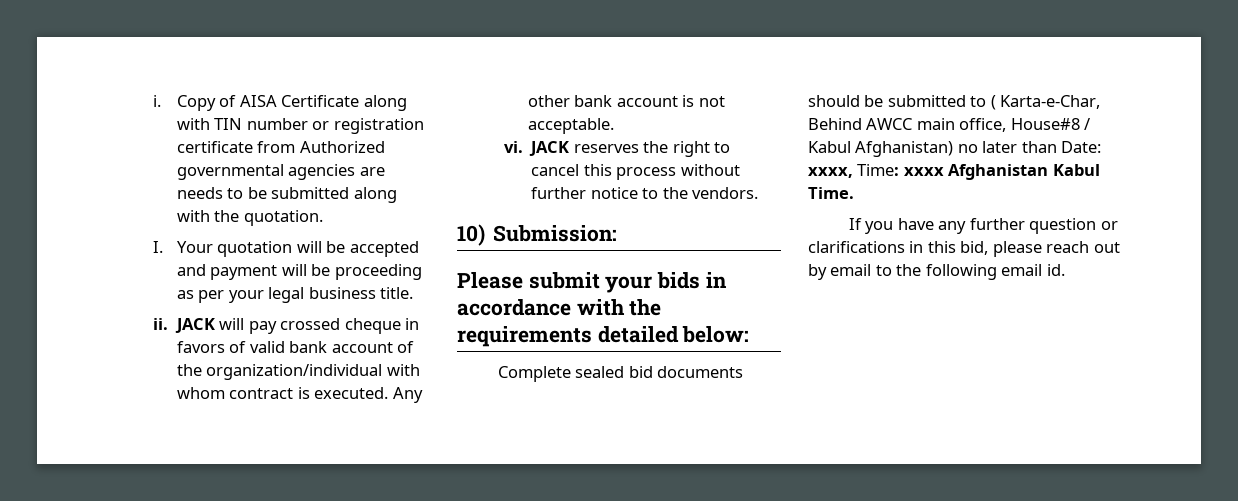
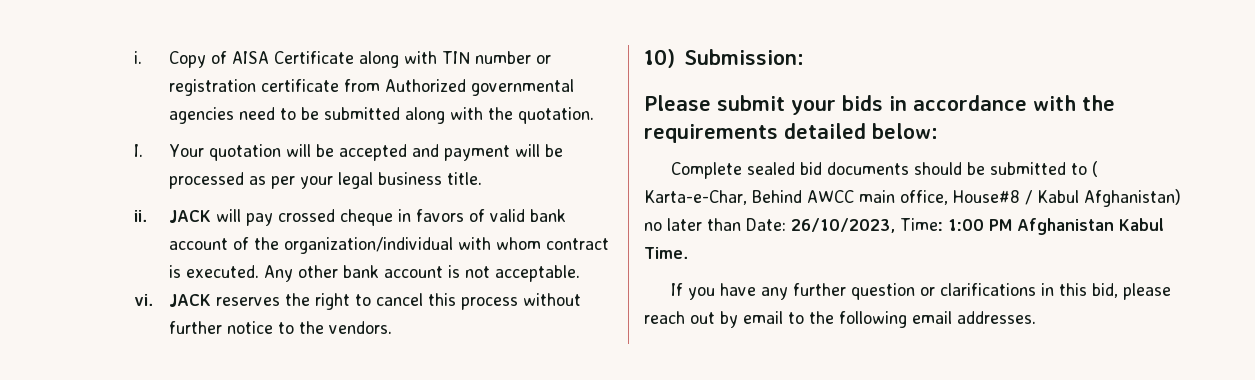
[359,167,385,176] [176,187,223,199] are needs -> [239,107,276,120] need
[334,264,422,280] proceeding -> [169,172,245,189] processed
[808,164,944,178] xxxx, Time: xxxx -> [791,218,1012,233] 26/10/2023, Time: 1:00 PM
[1046,264,1065,276] id. -> [957,311,1036,324] addresses.

